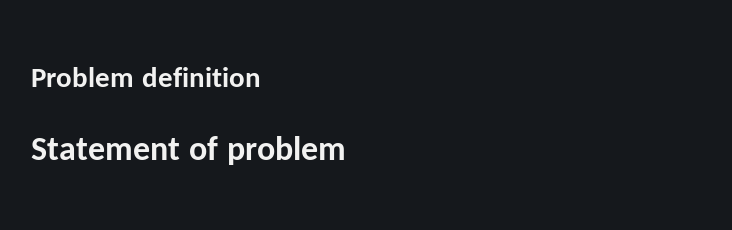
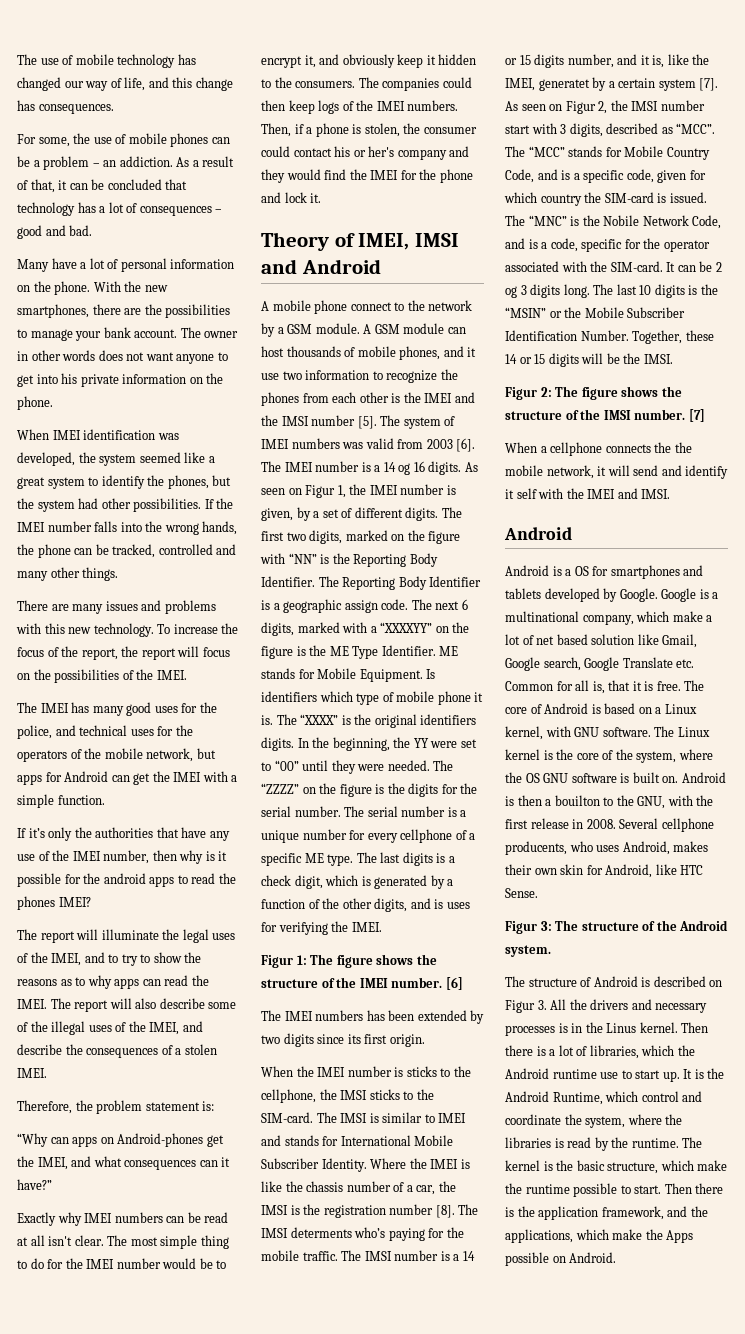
[31,67,261,87] [31,136,347,165] Problem definition // Statement of problem -> [17,54,196,68] [17,77,233,91] [17,100,114,114] [17,133,230,147] [17,156,235,170] [17,179,188,193] [17,202,223,216] [17,225,93,239] [17,258,235,272] [17,281,168,295] [17,304,231,318] [17,327,239,341] [17,350,228,364] [17,373,224,387] [17,396,53,410] [17,429,179,440] [17,452,215,466] [17,475,232,489] [17,498,234,512] [17,521,238,535] [17,544,237,558] [17,567,119,581] [17,600,216,614] [16,623,239,637] [17,646,230,660] [17,669,187,683] [17,702,217,716] [17,725,193,739] [17,748,216,762] [17,771,238,785] [17,794,105,808] [17,827,230,841] [17,850,228,864] [17,873,236,887] [17,896,91,910] [17,929,236,943] [17,952,202,966] [17,975,209,989] [17,998,237,1012] [17,1021,203,1035] [17,1044,217,1058] [17,1068,47,1078] [17,1100,215,1114] [17,1133,224,1147] [17,1156,231,1170] [17,1179,52,1190] [17,1212,229,1226] [17,1235,229,1249] [17,1258,227,1269] [261,54,477,68] [261,77,472,91] [261,100,459,114] [261,123,477,137] [261,146,470,160] [261,169,473,183] [261,192,322,203] [261,232,459,251] [261,259,381,274] [261,300,473,314] [261,323,466,337] [261,346,477,360] [261,369,458,383] [261,392,475,406] [261,415,456,429] [261,438,476,452] [261,461,478,475] [261,484,456,498] [261,507,462,521] [261,530,461,544] [260,553,438,567] [261,576,482,590] [261,599,468,613] [261,622,470,636] [261,645,459,659] [261,668,436,682] [261,691,484,705] [261,714,477,728] [261,737,477,751] [261,760,454,774] [261,783,478,797] [261,806,467,817] [261,829,476,843] [261,852,455,866] [261,875,454,889] [261,898,470,912] [261,921,382,935] [261,954,437,968] [261,977,463,990] [261,1010,485,1024] [261,1033,425,1047] [261,1066,471,1077] [261,1089,434,1103] [261,1112,467,1123] [261,1135,454,1146] [261,1158,470,1172] [261,1181,456,1195] [261,1204,479,1218] [261,1227,464,1241] [261,1250,475,1261] [505,54,710,68] [505,77,719,91] [505,100,705,114] [505,123,716,137] [505,146,710,160] [505,169,706,183] [504,192,707,206] [505,215,722,229] [505,238,710,252] [505,261,722,272] [505,284,718,298] [505,307,686,318] [505,330,714,344] [505,353,673,367] [505,386,682,400] [505,409,705,422] [505,442,692,456] [505,465,729,479] [505,488,671,499] [504,527,572,540] [505,565,704,579] [505,588,719,602] [505,611,713,625] [505,634,698,648] [505,657,695,671] [505,680,705,694] [505,703,697,714] [505,726,710,740] [505,749,713,763] [505,772,726,783] [505,795,714,809] [505,818,714,832] [505,841,709,855] [505,864,704,878] [505,888,538,898] [505,920,729,934] [505,945,551,957] [505,976,723,987] [505,999,708,1013] [505,1022,709,1036] [505,1045,695,1059] [505,1068,725,1082] [505,1091,703,1105] [505,1114,683,1128] [505,1137,703,1151] [505,1160,728,1174] [505,1183,724,1197] [505,1206,708,1220] [505,1229,694,1243] [505,1252,617,1266] The use of mobile technology has changed our way of life, and this change has consequences. // For some, the use of mobile phones can be a problem – an addiction. As a result of that, it can be concluded that technology has a lot of consequences – good and bad. // Many have a lot of personal information on the phone. With the new smartphones, there are the possibilities to manage your bank account. The owner in other words does not want anyone to get into his private information on the phone. // When IMEI identification was developed, the system seemed like a great system to identify the phones, but the system had other possibilities. If the IMEI number falls into the wrong hands, the phone can be tracked, controlled and many other things. // There are many issues and problems with this new technology. To increase the focus of the report, the report will focus on the possibilities of the IMEI. // The IMEI has many good uses for the police, and technical uses for the operators of the mobile network, but apps for Android can get the IMEI with a simple function. // If it’s only the authorities that have any use of the IMEI number, then why is it possible for the android apps to read the phones IMEI? // The report will illuminate the legal uses of the IMEI, and to try to show the reasons as to why apps can read the IMEI. The report will also describe some of the illegal uses of the IMEI, and describe the consequences of a stolen IMEI. // Therefore, the problem statement is: // “Why can apps on Android-phones get the IMEI, and what consequences can it have?” // Exactly why IMEI numbers can be read at all isn't clear. The most simple thing to do for the IMEI number would be to encrypt it, and obviously keep it hidden to the consumers. The companies could then keep logs of the IMEI numbers. Then, if a phone is stolen, the consumer could contact his or her's company and they would find the IMEI for the phone and lock it. // Theory of IMEI, IMSI and Android // A mobile phone connect to the network by a GSM module. A GSM module can host thousands of mobile phones, and it use two information to recognize the phones from each other is the IMEI and the IMSI number [5]. The system of IMEI numbers was valid from 2003 [6]. The IMEI number is a 14 og 16 digits. As seen on Figur 1, the IMEI number is given, by a set of different digits. The first two digits, marked on the figure with “NN” is the Reporting Body Identifier. The Reporting Body Identifier is a geographic assign code. The next 6 digits, marked with a “XXXXYY” on the figure is the ME Type Identifier. ME stands for Mobile Equipment. Is identifiers which type of mobile phone it is. The “XXXX” is the original identifiers digits. In the beginning, the YY were set to “00” until they were needed. The “ZZZZ” on the figure is the digits for the serial number. The serial number is a unique number for every cellphone of a specific ME type. The last digits is a check digit, which is generated by a function of the other digits, and is uses for verifying the IMEI. // Figur 1: The figure shows the structure of the IMEI number. [6] // The IMEI numbers has been extended by two digits since its first origin. // When the IMEI number is sticks to the cellphone, the IMSI sticks to the SIM-card. The IMSI is similar to IMEI and stands for International Mobile Subscriber Identity. Where the IMEI is like the chassis number of a car, the IMSI is the registration number [8]. The IMSI determents who’s paying for the mobile traffic. The IMSI number is a 14 or 15 digits number, and it is, like the IMEI, generatet by a certain system [7]. As seen on Figur 2, the IMSI number start with 3 digits, described as “MCC”. The “MCC” stands for Mobile Country Code, and is a specific code, given for which country the SIM-card is issued. The “MNC” is the Nobile Network Code, and is a code, specific for the operator associated with the SIM-card. It can be 2 og 3 digits long. The last 10 digits is the “MSIN” or the Mobile Subscriber Identification Number. Together, these 14 or 15 digits will be the IMSI. // Figur 2: The figure shows the structure of the IMSI number. [7] // When a cellphone connects the the mobile network, it will send and identify it self with the IMEI and IMSI. // Android // Android is a OS for smartphones and tablets developed by Google. Google is a multinational company, which make a lot of net based solution like Gmail, Google search, Google Translate etc. Common for all is, that it is free. The core of Android is based on a Linux kernel, with GNU software. The Linux kernel is the core of the system, where the OS GNU software is built on. Android is then a bouilton to the GNU, with the first release in 2008. Several cellphone producents, who uses Android, makes their own skin for Android, like HTC Sense. // Figur 3: The structure of the Android system. // The structure of Android is described on Figur 3. All the drivers and necessary processes is in the Linus kernel. Then there is a lot of libraries, which the Android runtime use to start up. It is the Android Runtime, which control and coordinate the system, where the libraries is read by the runtime. The kernel is the basic structure, which make the runtime possible to start. Then there is the application framework, and the applications, which make the Apps possible on Android.

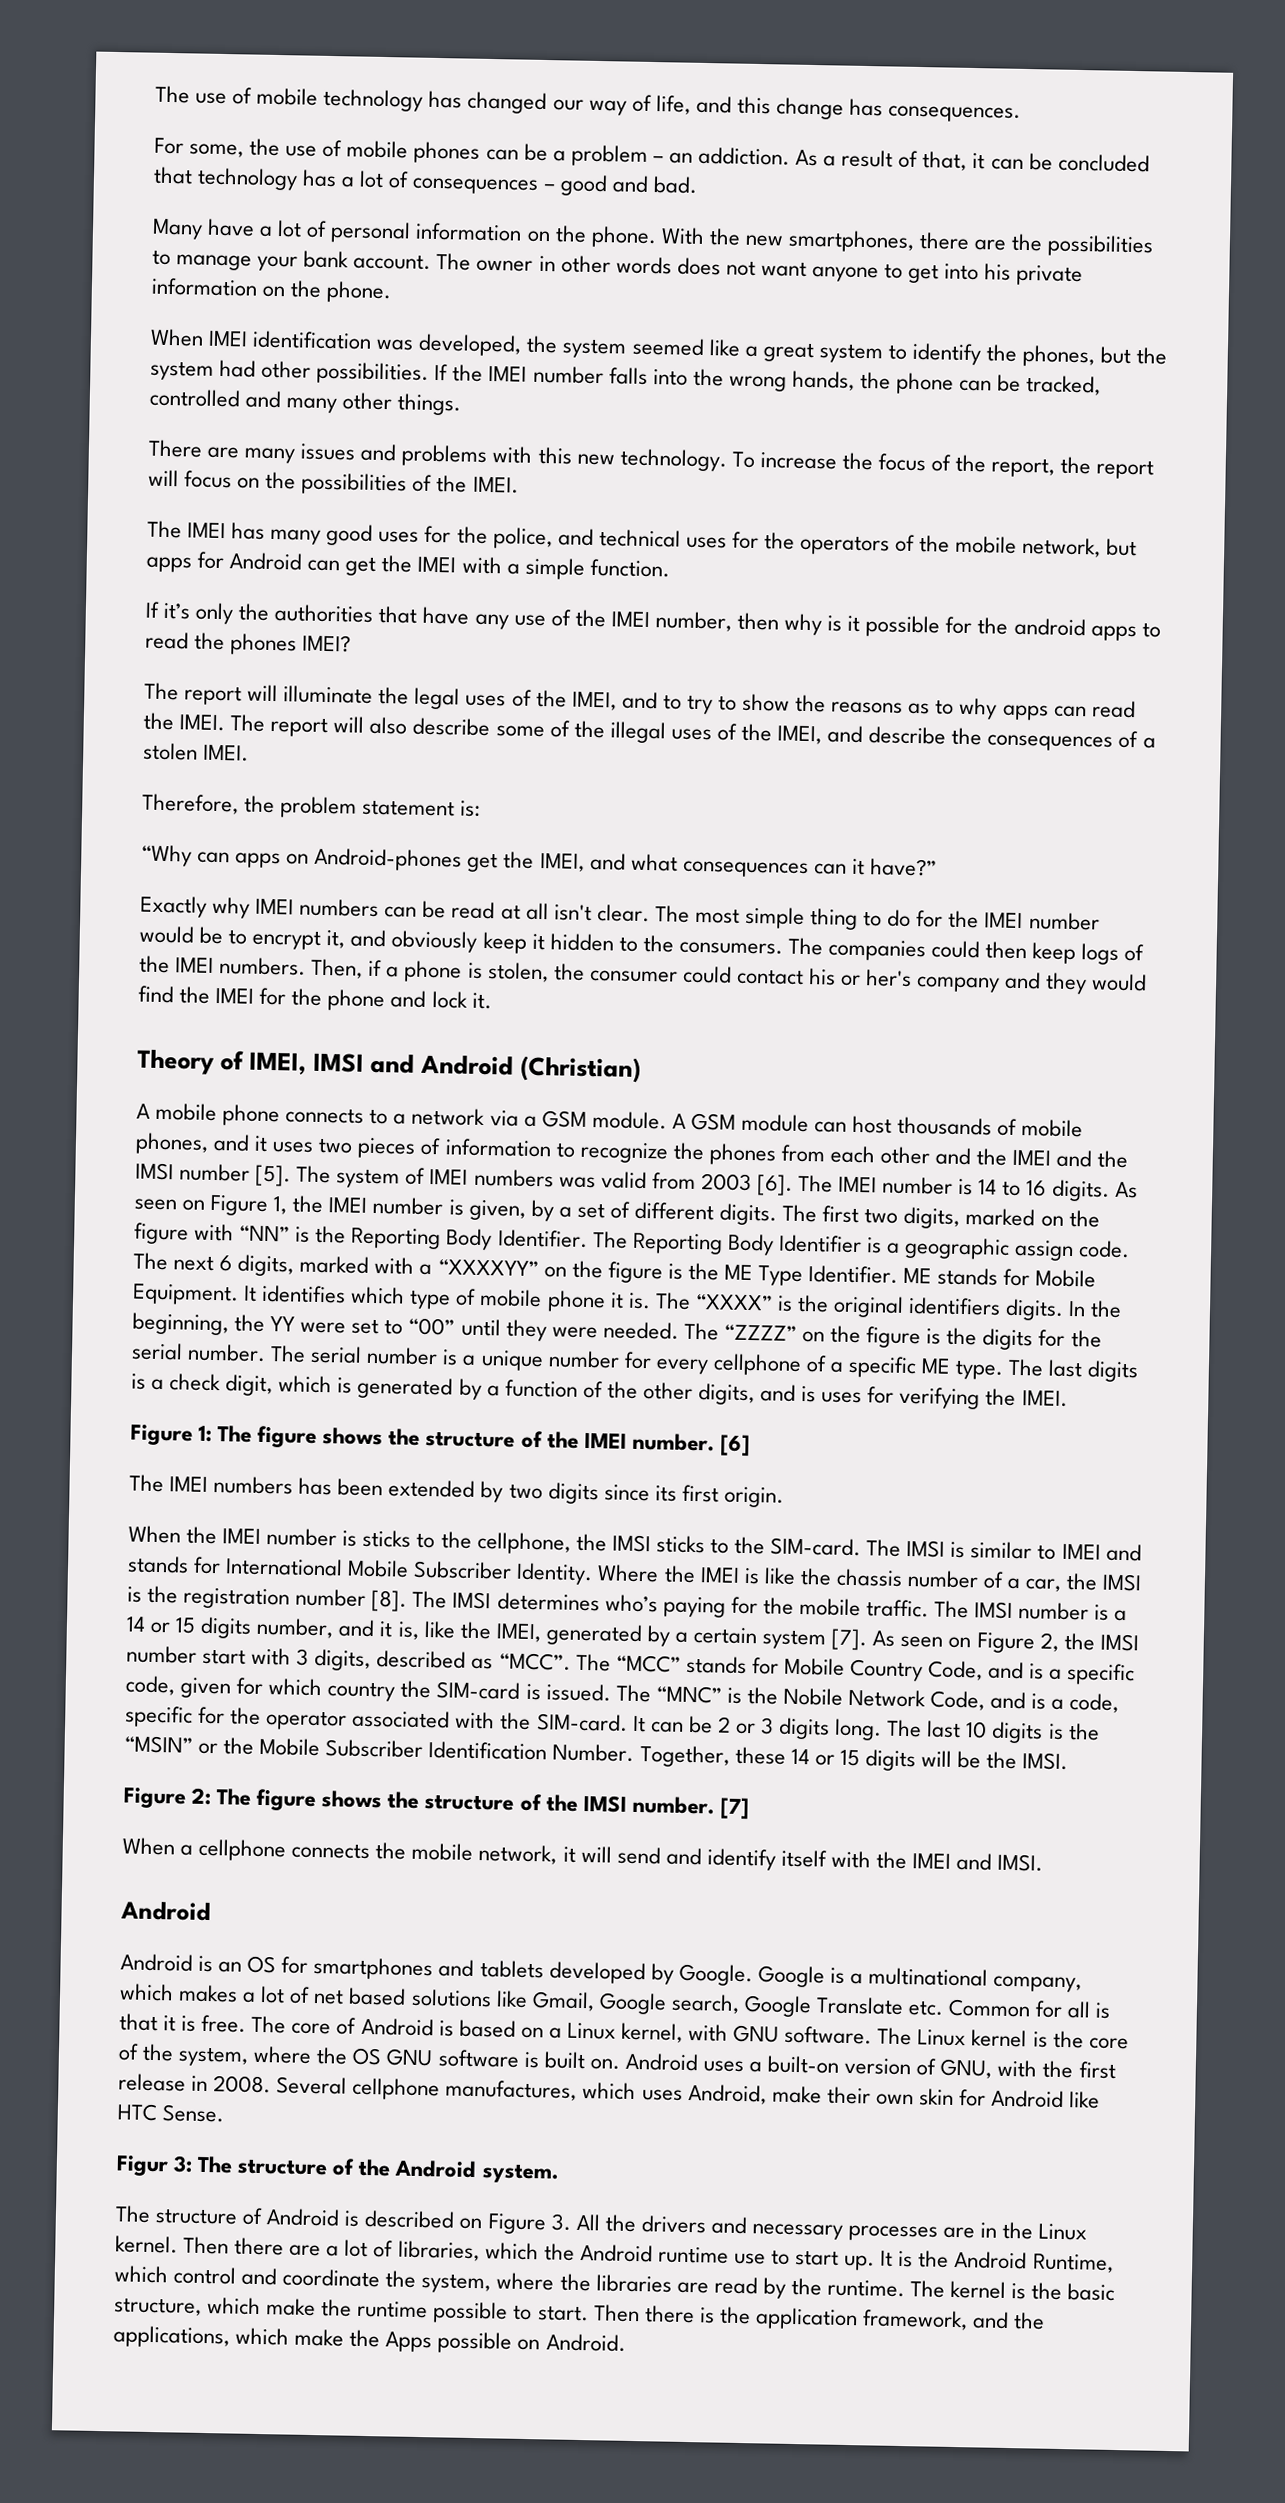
(381, 266) none -> [520,1055,642,1083] (Christian)
[350,300,473,311] [261,323,275,337] connect to the network by -> [285,1107,519,1127] connects to a network via
[261,371,302,380] use two -> [272,1137,442,1159] uses two pieces of
[391,393,401,403] is -> [935,1147,972,1166] and
[374,462,411,475] a 14 og -> [978,1179,1022,1197] 14 to
[305,485,336,498] Figur -> [210,1194,269,1217] Figure
[426,669,436,679] [261,691,317,702] Is identifiers -> [243,1284,347,1304] It identifies
[261,955,293,968] Figur -> [130,1424,193,1446] Figure
[290,1227,352,1238] determents -> [496,1592,600,1612] determines
[538,79,590,91] generatet -> [545,1623,643,1647] generated
[565,101,596,114] Figur -> [976,1632,1035,1654] Figure
[505,286,517,298] og -> [735,1722,756,1735] or
[505,387,537,400] Figur -> [123,1787,186,1809] Figure
[674,442,692,453] the -> (407, 1851) none
[505,488,537,499] it self -> [780,1849,827,1868] itself
[565,569,572,576] a -> [218,1961,243,1973] an
[672,611,703,622] make -> [178,1984,239,2003] makes
[591,634,635,645] solution -> [410,1988,492,2008] solutions
[592,681,605,694] is, -> [1095,2002,1112,2019] is
[505,795,634,806] is then a bouilton to the -> [702,2055,937,2076] uses a built-on version of
[505,841,593,855] producents, who -> [445,2079,637,2101] manufactures, which
[673,841,709,852] makes -> [771,2085,822,2104] make
[605,864,653,878] Android, -> [991,2089,1065,2109] Android
[505,1000,535,1013] Figur -> [487,2213,547,2235] Figure
[558,1023,568,1033] is -> [943,2226,976,2239] are
[606,1023,637,1033] Linus -> [1038,2223,1088,2241] Linux
[536,1046,546,1056] is -> [289,2244,322,2257] are
[554,1138,564,1148] is -> [676,2281,709,2294] are

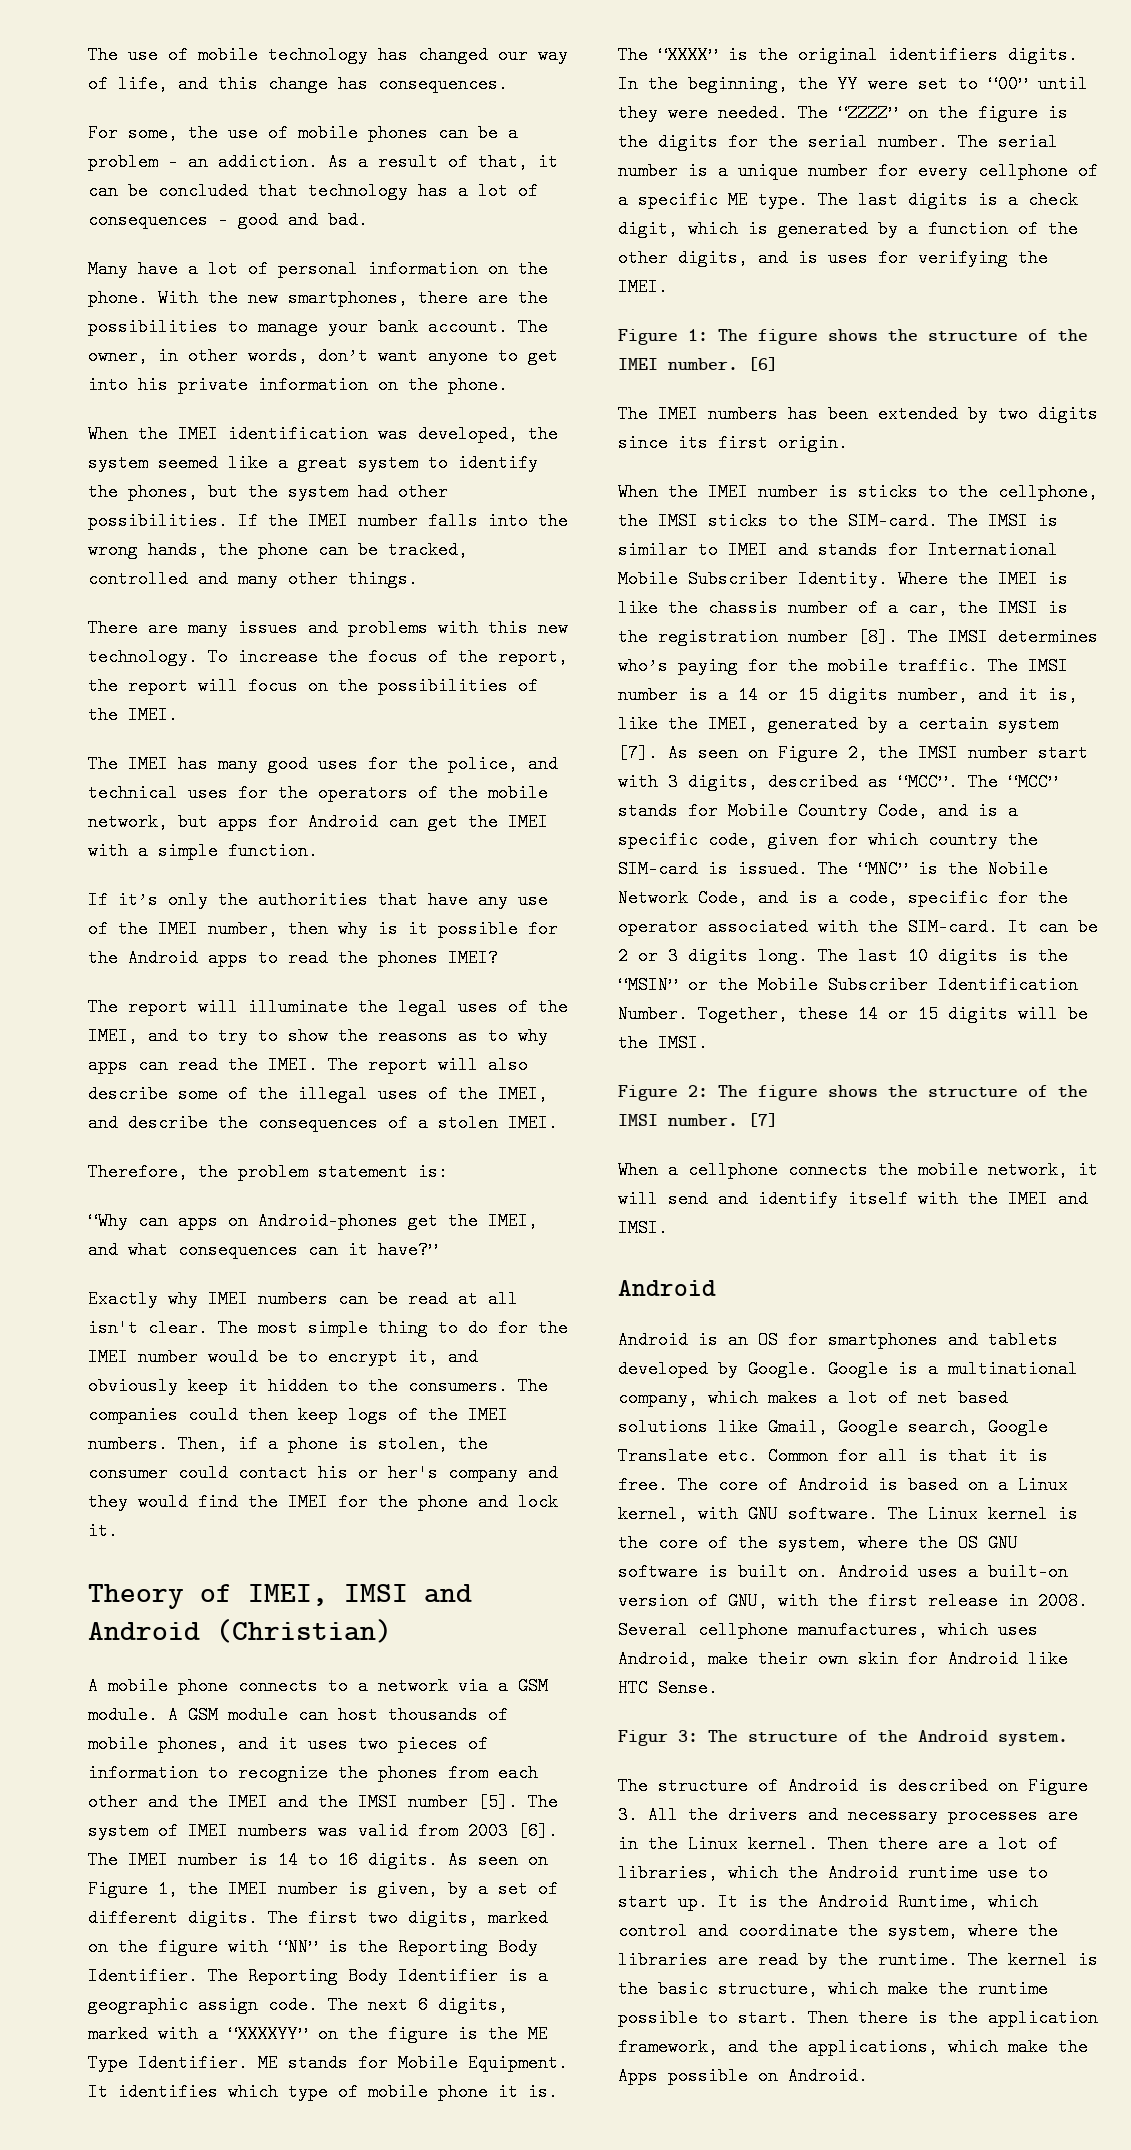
[476,259,534,272] owner -> [88,347,148,365] owner,
[615,256,756,276] words does not -> [248,347,368,365] words, don’t
(204, 337) none -> [138,425,168,443] the
[1013,617,1086,637] android -> [128,949,198,967] Android

